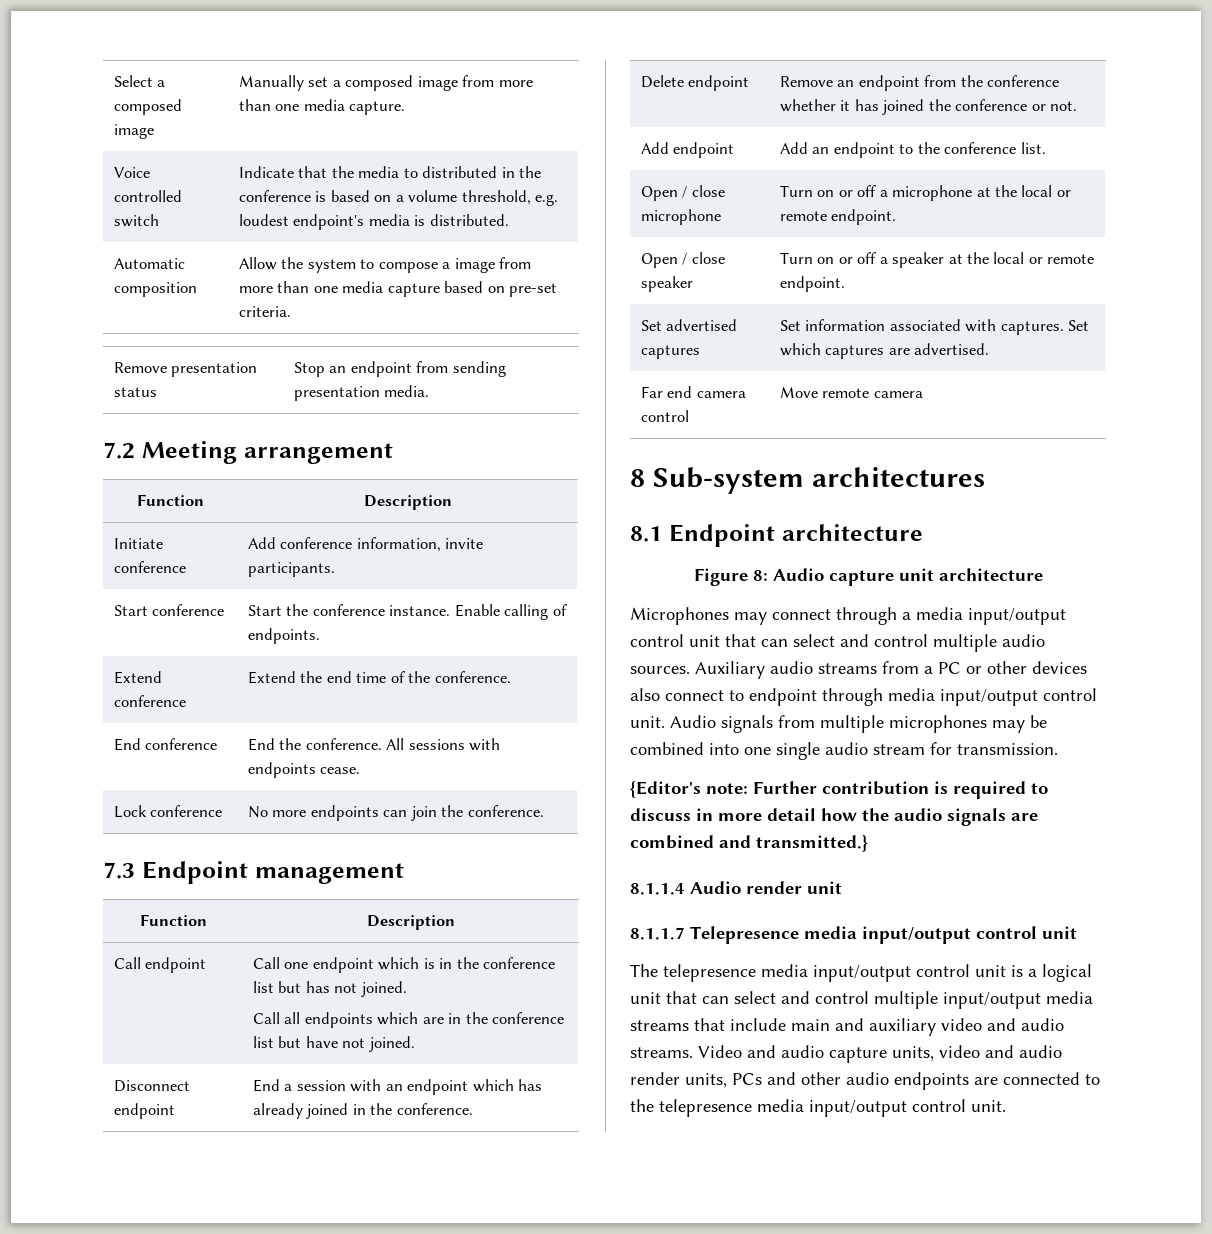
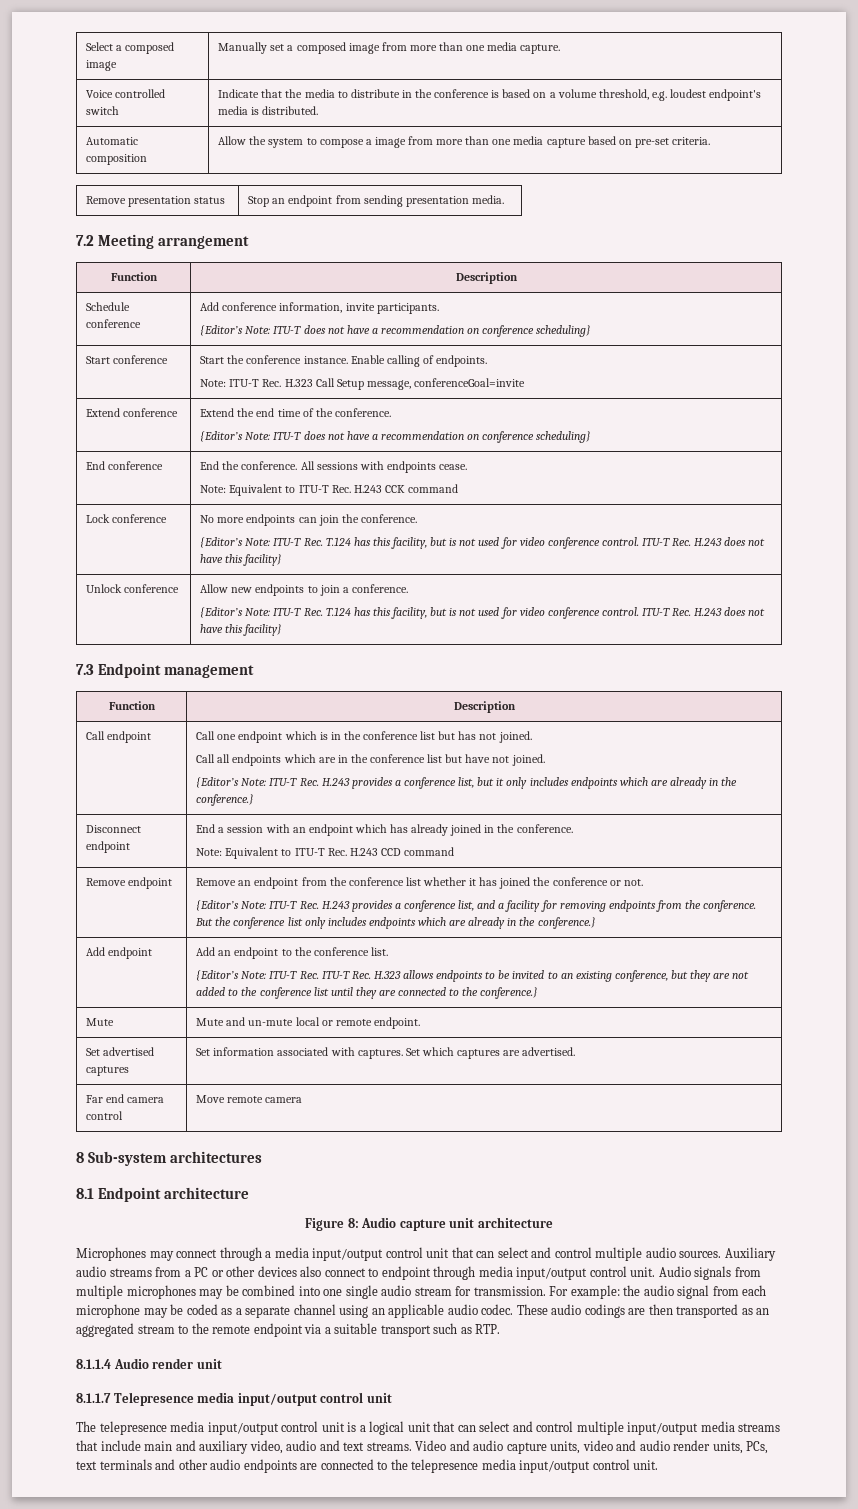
[422,166,498,178] distributed -> [350,89,400,98] distribute
[113,538,163,549] Initiate -> [86,302,131,311] Schedule
(335, 569) none -> [200,325,592,337] // {Editor’s Note: ITU-T does not have a recommendation on conference scheduling}
(320, 636) none -> [200,378,525,390] // Note: ITU-T Rec. H.323 Call Setup message, conferenceGoal=invite
(511, 677) none -> [200,431,592,443] // {Editor’s Note: ITU-T does not have a recommendation on conference scheduling}
(361, 770) none -> [200,484,458,496] // Note: Equivalent to ITU-T Rec. H.243 CCK command
(544, 811) none -> [200,537,766,549] [200,554,283,566] [86,584,180,593] [200,584,408,596] [200,607,766,619] [200,624,283,636] // {Editor’s Note: ITU-T Rec. T.124 has this facility, but is not used for video conference control. ITU-T Rec. H.243 does not have this facility} // Unlock conference | Allow new endpoints to join a conference. // {Editor’s Note: ITU-T Rec. T.124 has this facility, but is not used for video conference control. ITU-T Rec. H.243 does not have this facility}
(415, 1044) none -> [196,777,738,789] [196,794,255,806] // {Editor’s Note: ITU-T Rec. H.243 provides a conference list, but it only includes endpoints which are already in the conference.}
[640,75,684,88] // Delete -> [196,847,454,859] [86,878,127,886] // Note: Equivalent to ITU-T Rec. H.243 CCD command // Remove
(1060, 81) none -> [405,877,421,886] list
(1078, 106) none -> [196,900,757,912] [195,917,596,929] // {Editor’s Note: ITU-T Rec. H.243 provides a conference list, and a facility for removing endpoints from the conference. But the conference list only includes endpoints which are already in the conference.}
[640,185,725,201] [640,209,721,225] [779,185,1071,201] [779,209,897,225] [640,252,725,268] [640,276,693,292] [779,252,990,268] // Open / close microphone | Turn on or off a microphone at the local or remote endpoint. // Open / close speaker | Turn on or off a speaker at the -> [196,970,750,982] [196,987,539,999] [86,1018,115,1026] [196,1017,294,1026] // {Editor’s Note: ITU-T Rec. ITU-T Rec. H.323 allows endpoints to be invited to an existing conference, but they are not added to the conference list until they are connected to the conference.} // Mute | Mute and un-mute
[630,781,1048,799] [630,808,1038,826] [630,835,868,852] // {Editor's note: Further contribution is required to discuss in more detail how the audio signals are combined and transmitted.} -> [549,1285,767,1299] [76,1304,770,1318] [76,1323,501,1337] For example: the audio signal from each microphone may be coded as a separate channel using an applicable audio codec. These audio codings are then transported as an aggregated stream to the remote endpoint via a suitable transport such as RTP.
[941,1018,1064,1031] video and audio -> [249,1440,365,1454] video, audio and text
[732,1073,762,1085] PCs -> [746,1441,769,1454] [76,1459,152,1470] PCs, text terminals

